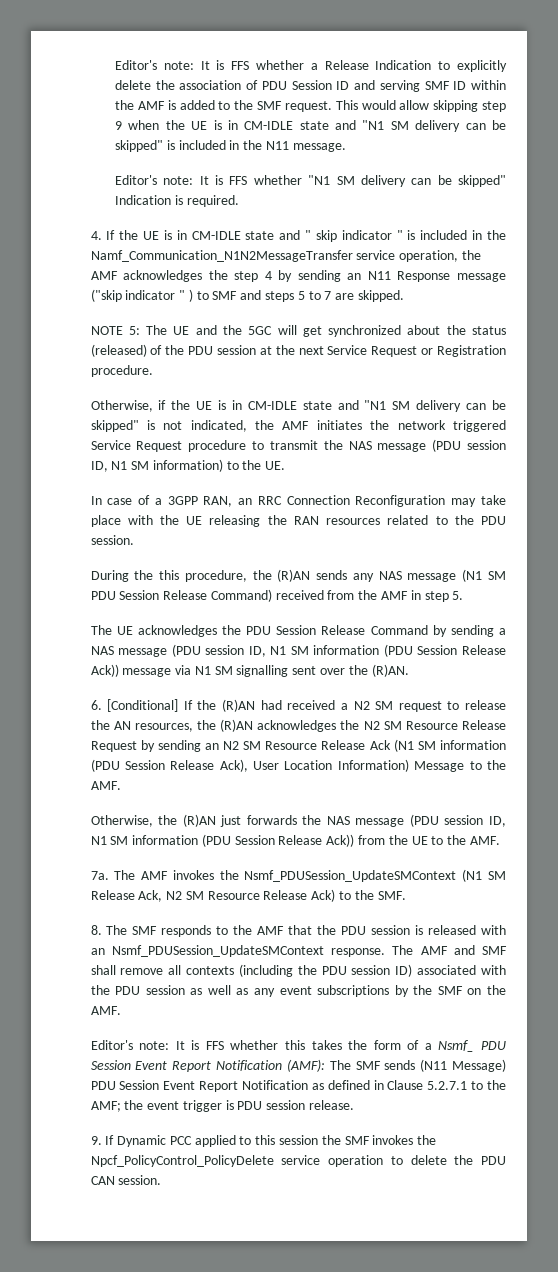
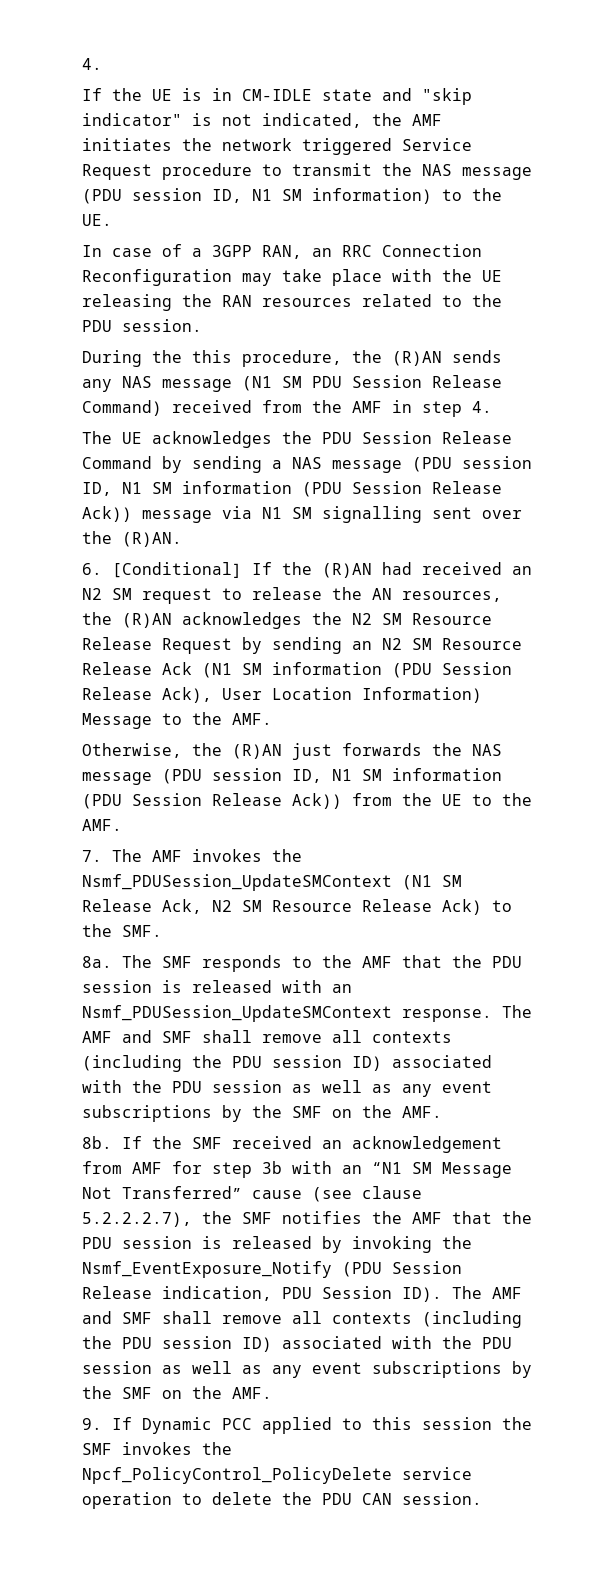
[115,60,507,72] [115,80,507,92] [115,100,506,112] [115,120,506,132] [115,140,346,152] [115,175,506,187] [115,195,239,207] [90,231,102,240] Editor's note: It is FFS whether a Release Indication to explicitly delete the association of PDU Session ID and serving SMF ID within the AMF is added to the SMF request. This would allow skipping step 9 when the UE is in CM-IDLE state and "N1 SM delivery can be skipped" is included in the N11 message. // Editor's note: It is FFS whether "N1 SM delivery can be skipped" Indication is required. // 4. -> [82,58,103,70] 4. //
[305,230,506,242] [90,250,481,262] [90,270,507,282] [90,289,404,302] [90,325,507,337] [90,344,507,357] [90,365,153,377] [90,400,506,412] [90,420,139,432] " skip indicator " is included in the Namf_Communication_N1N2MessageTransfer service operation, the AMF acknowledges the step 4 by sending an N11 Response message ("skip indicator " ) to SMF and steps 5 to 7 are skipped. // NOTE 5: The UE and the 5GC will get synchronized about the status (released) of the PDU session at the next Service Request or Registration procedure. // Otherwise, if the UE is in CM-IDLE state and "N1 SM delivery can be skipped" -> [422,88,473,105] [82,113,183,126] "skip indicator"
[452,591,464,600] 5. -> [472,401,493,413] 4.
[340,703,348,710] a -> [512,566,533,575] an
[90,871,109,880] 7a. -> [82,850,103,862] 7.
[90,925,102,935] 8. -> [82,956,113,968] 8a.
[90,1040,507,1052] [90,1059,507,1072] [90,1080,507,1092] [90,1100,354,1112] Editor's note: It is FFS whether this takes the form of a Nsmf_ PDU Session Event Report Notification (AMF): The SMF sends (N11 Message) PDU Session Event Report Notification as defined in Clause 5.2.7.1 to the AMF; the event trigger is PDU session release. -> [82,1136,503,1153] [82,1161,513,1178] [82,1186,423,1202] [82,1211,533,1227] [82,1236,473,1253] [82,1261,463,1278] [82,1286,523,1302] [82,1311,523,1328] [82,1336,513,1352] [82,1361,533,1378] [82,1386,273,1399] 8b. If the SMF received an acknowledgement from AMF for step 3b with an “N1 SM Message Not Transferred” cause (see clause 5.2.2.2.7), the SMF notifies the AMF that the PDU session is released by invoking the Nsmf_EventExposure_Notify (PDU Session Release indication, PDU Session ID). The AMF and SMF shall remove all contexts (including the PDU session ID) associated with the PDU session as well as any event subscriptions by the SMF on the AMF.

